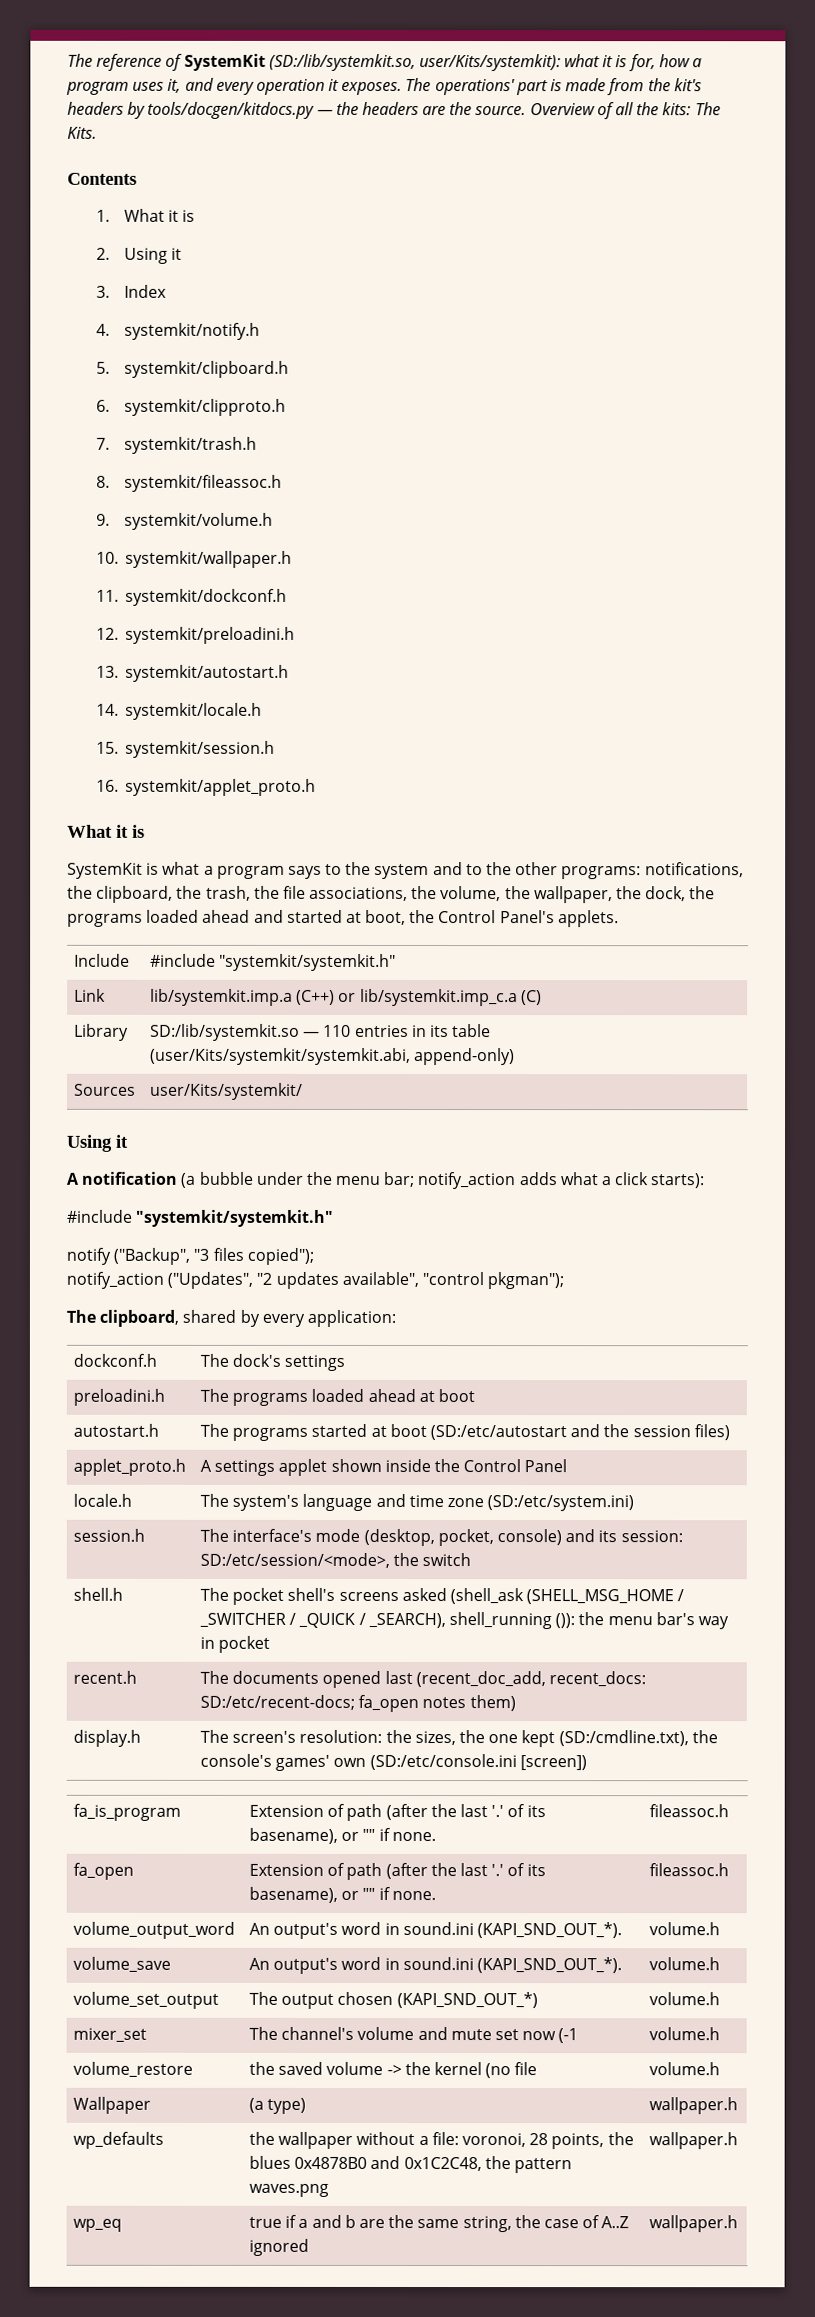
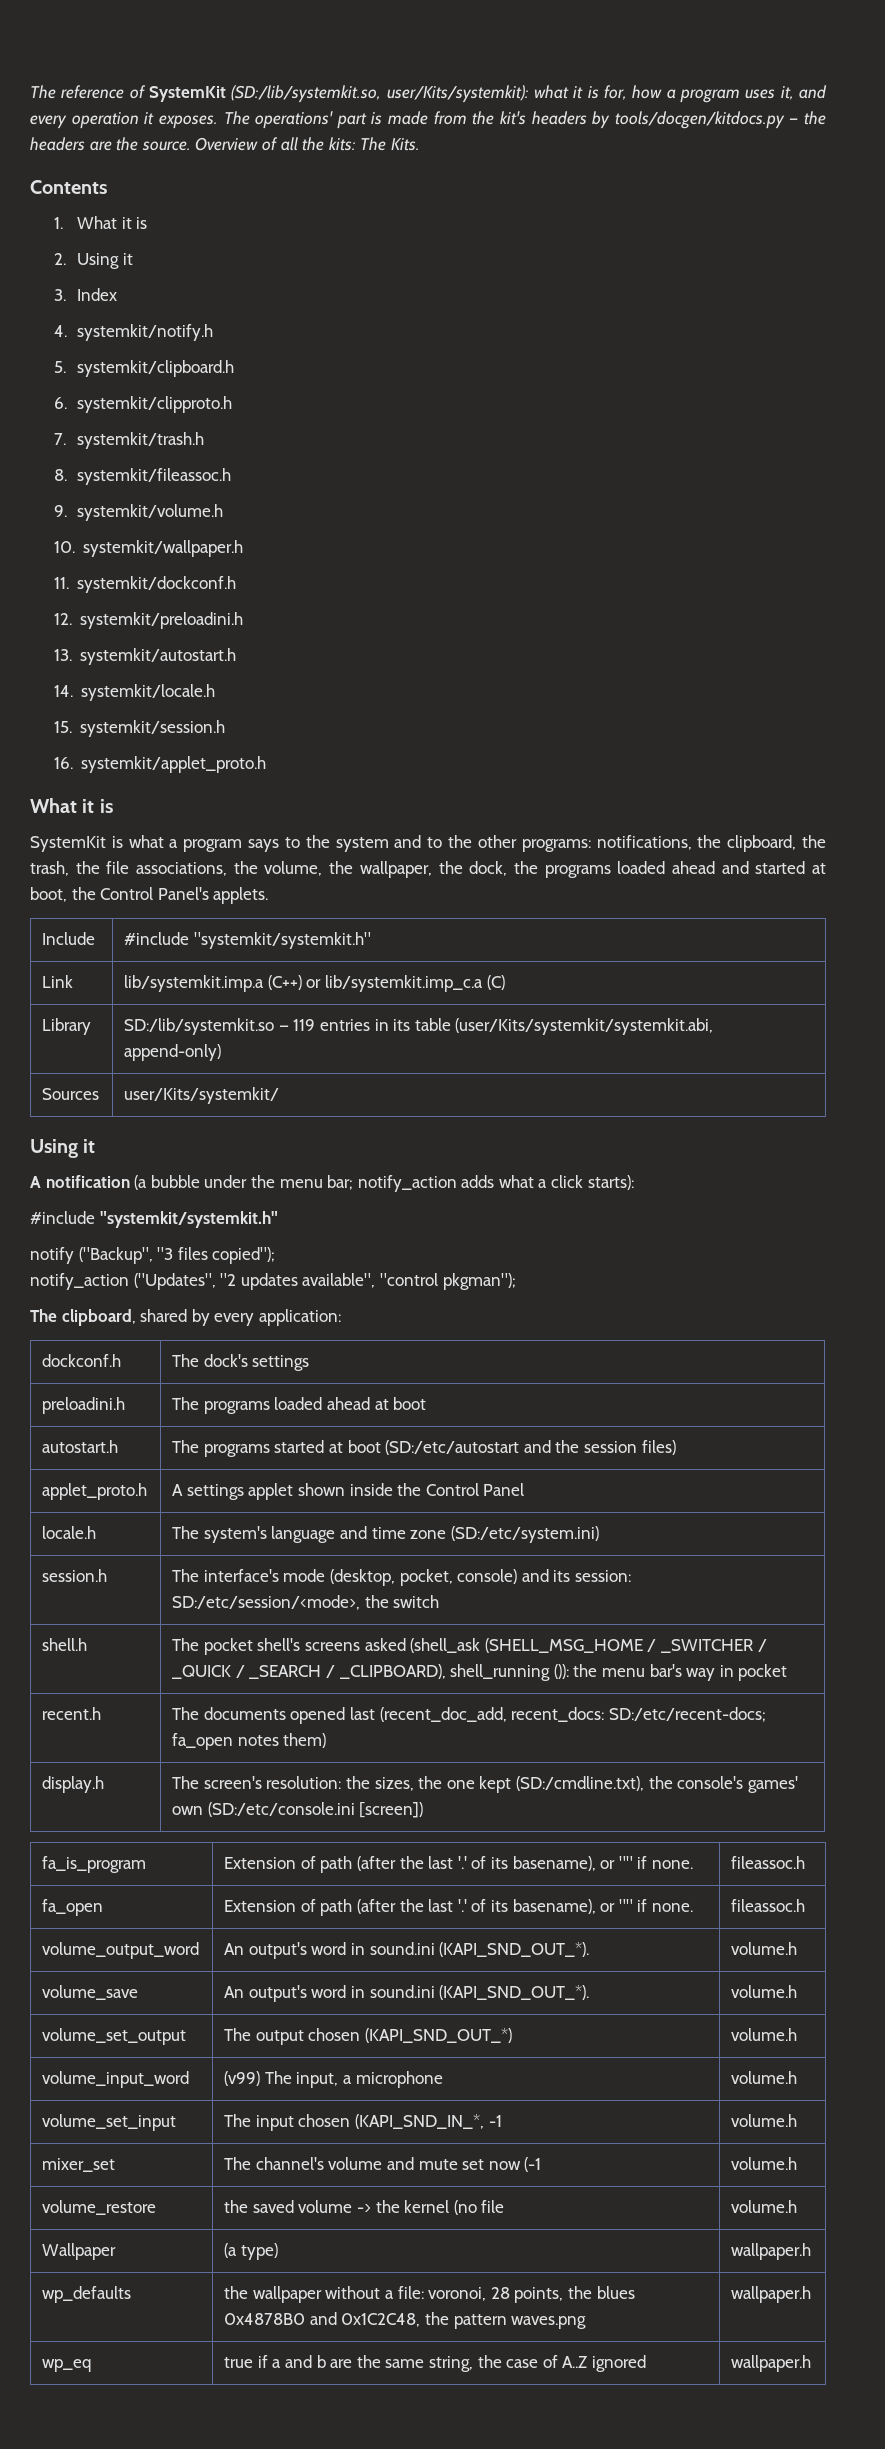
[323,1024,352,1037] 110 -> [293,1019,316,1031] 119
[367,1612,446,1629] _SEARCH), -> [249,1664,446,1679] _SEARCH / _CLIPBOARD),
(721, 1999) none -> [42,2071,190,2088] [224,2071,443,2088] [731,2071,798,2084] [42,2114,177,2131] [224,2114,502,2131] [731,2114,798,2127] // volume_input_word | (v99) The input, a microphone | volume.h // volume_set_input | The input chosen (KAPI_SND_IN_*, -1 | volume.h

